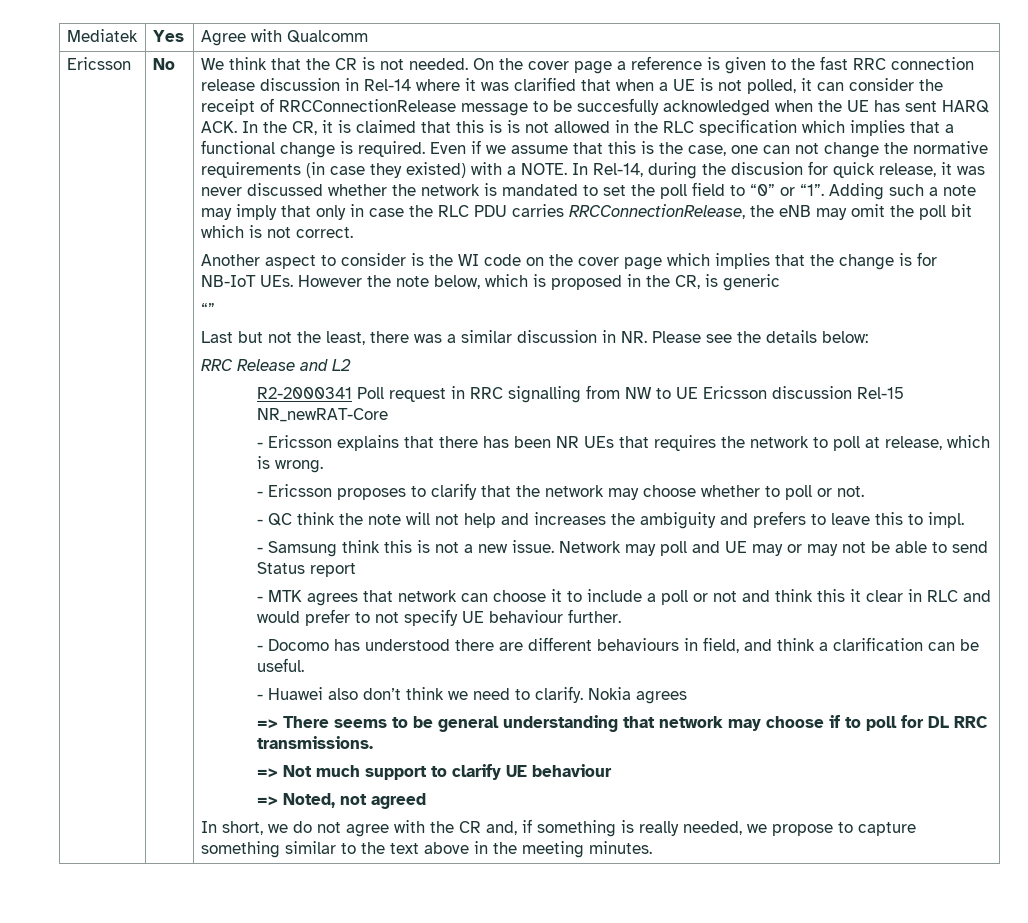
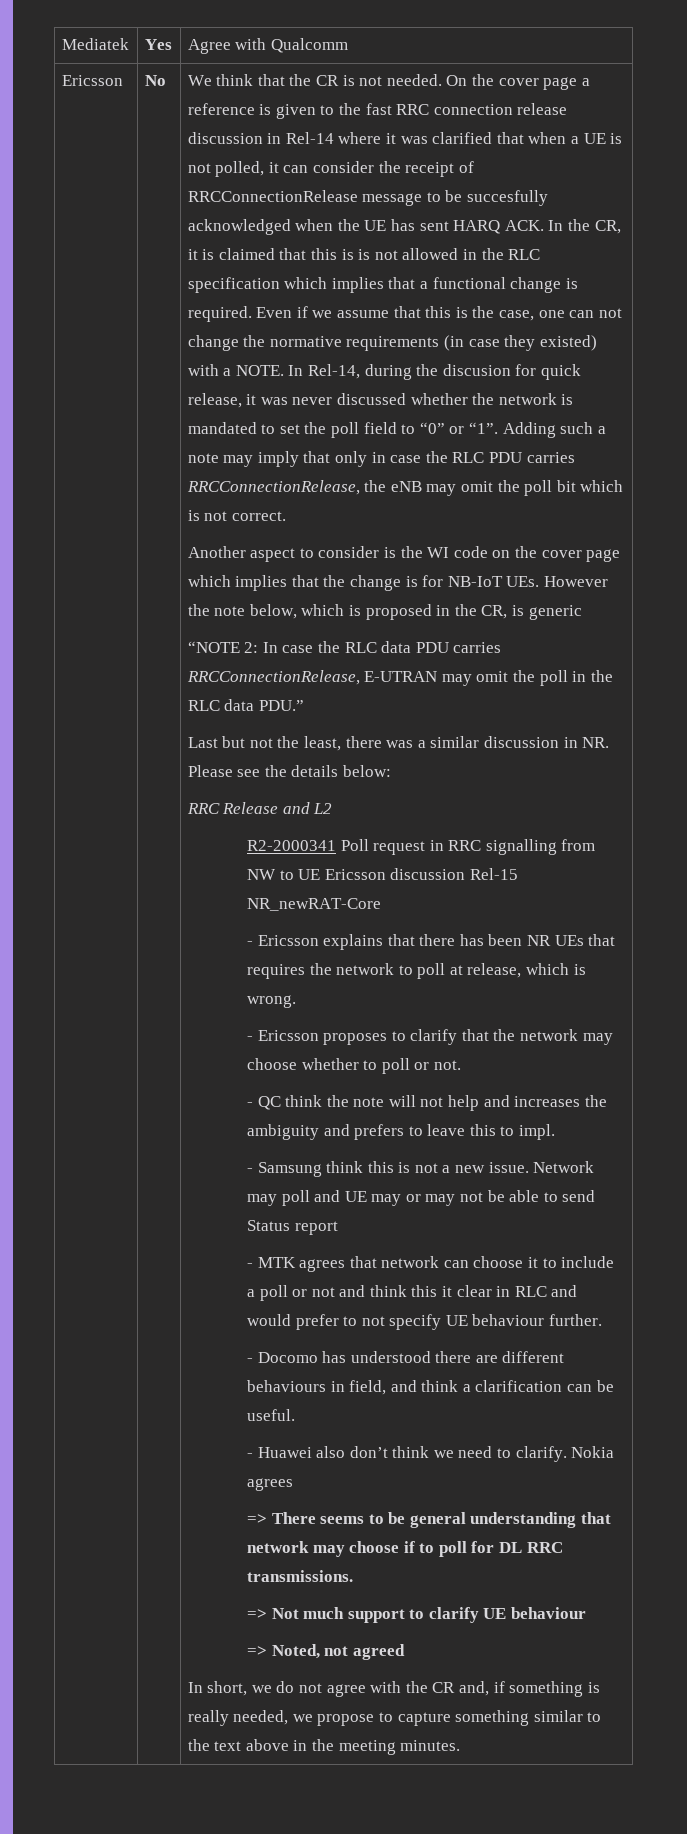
[200,303,215,315] “” -> [187,641,502,653] [186,670,613,686] [187,699,304,711] “NOTE 2: In case the RLC data PDU carries RRCConnectionRelease, E-UTRAN may omit the poll in the RLC data PDU.”

